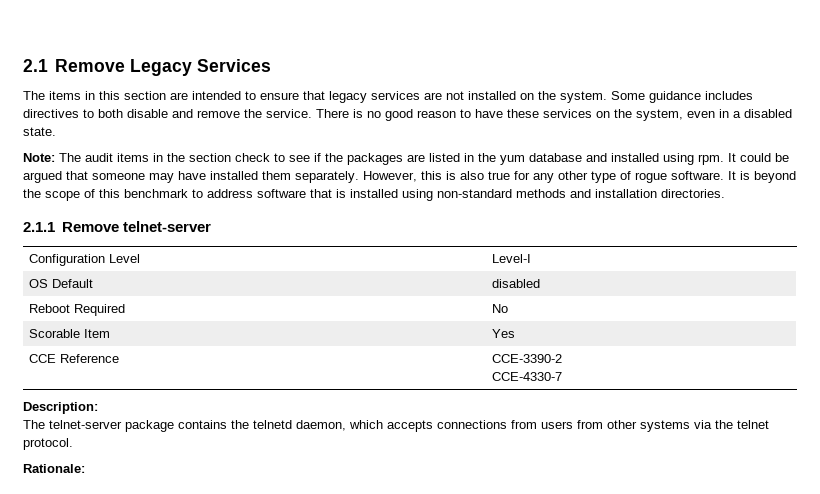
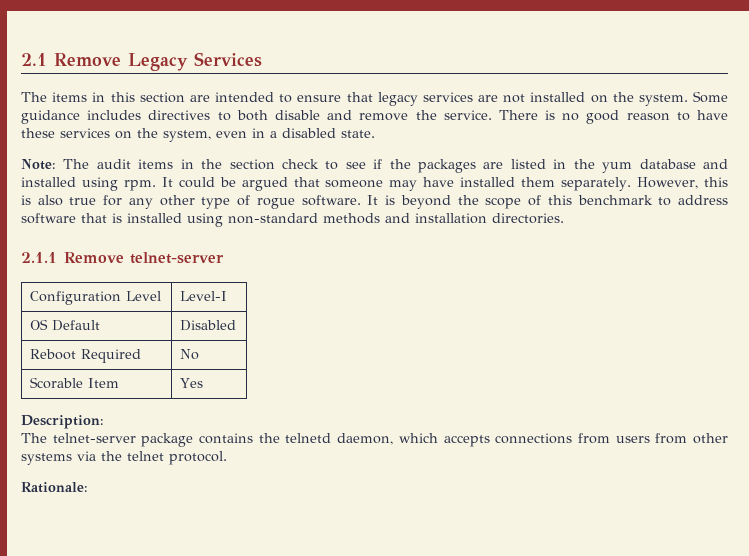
[492,279,541,288] disabled -> [180,320,237,331] Disabled
[29,354,120,363] [492,354,563,363] [492,372,563,381] // CCE Reference | CCE-3390-2 // CCE-4330-7 -> (204, 383) none

